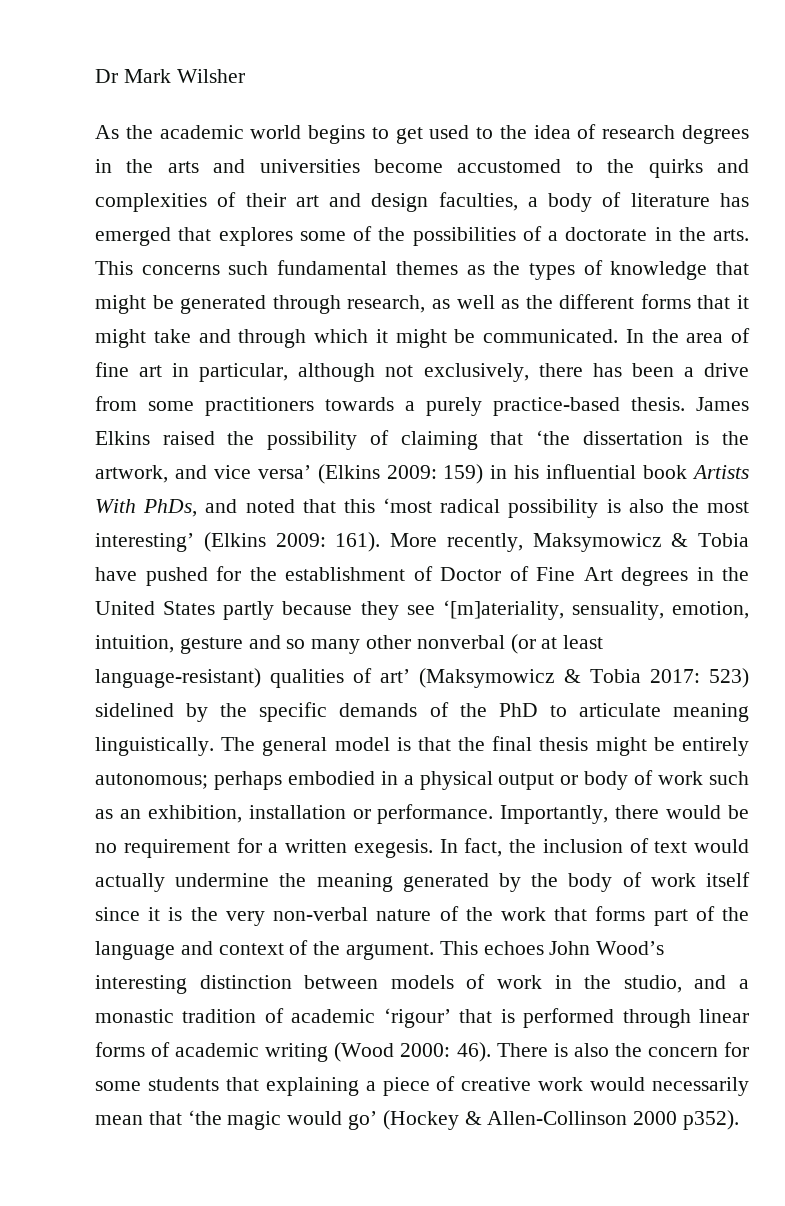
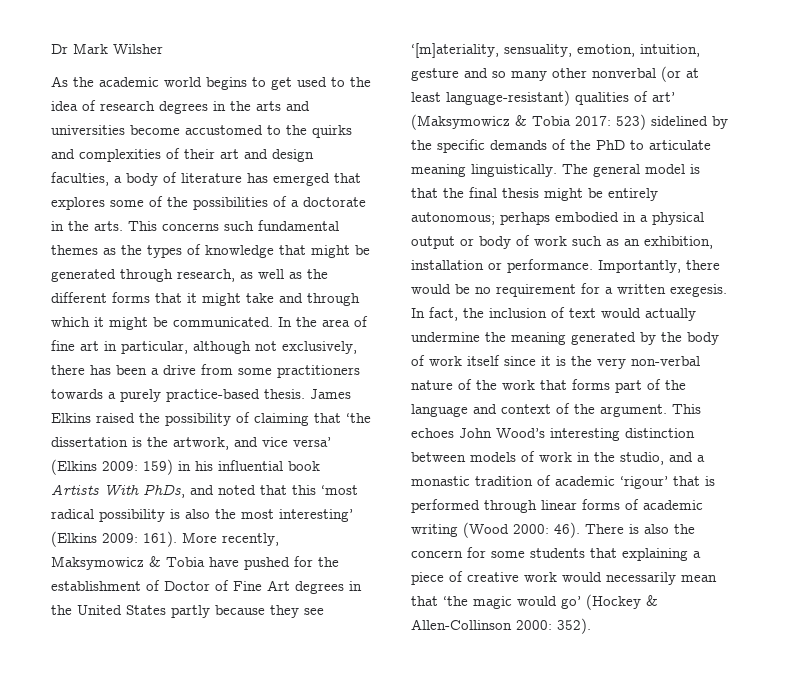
[633,1110,740,1130] 2000 p352). -> [516,618,591,634] 2000: 352).

